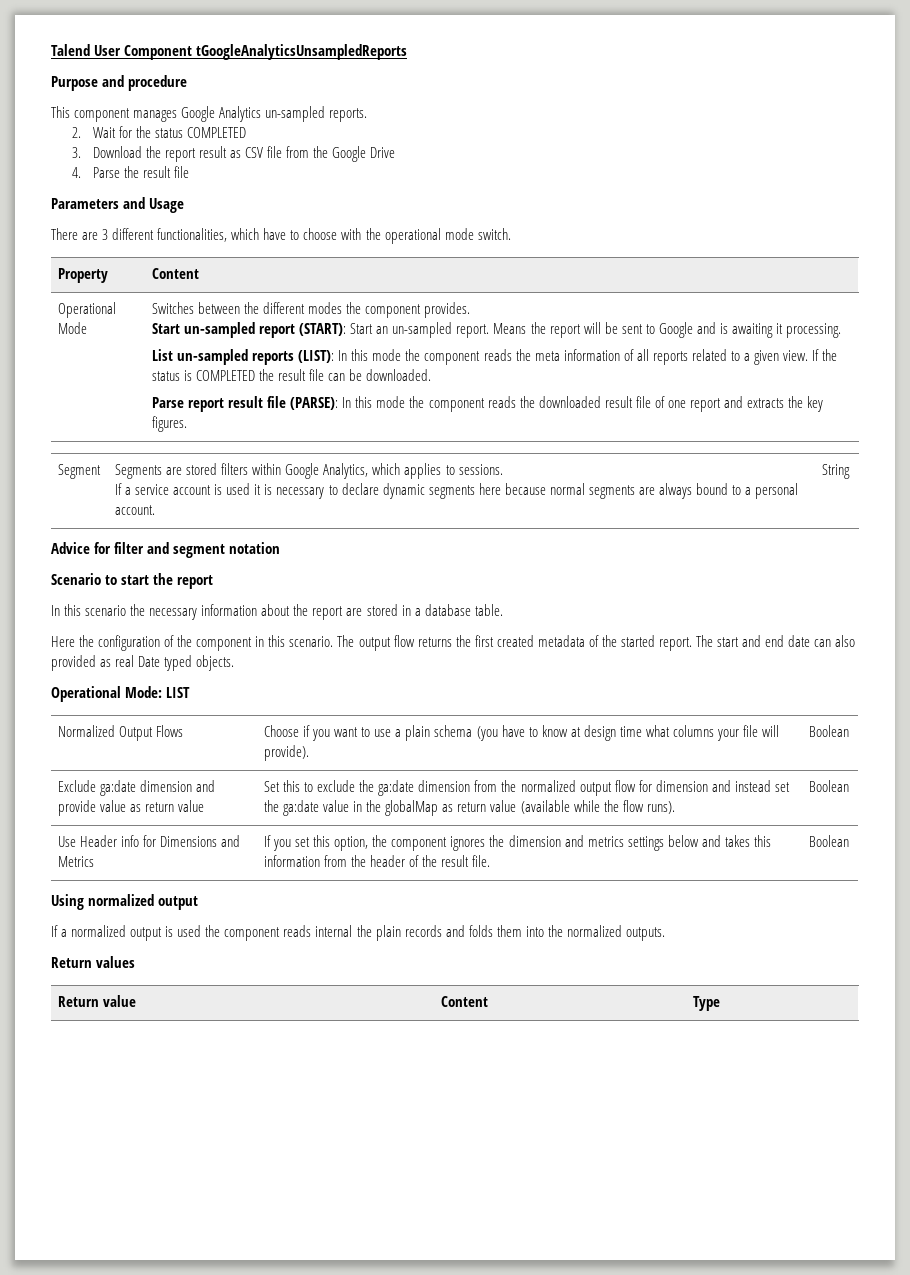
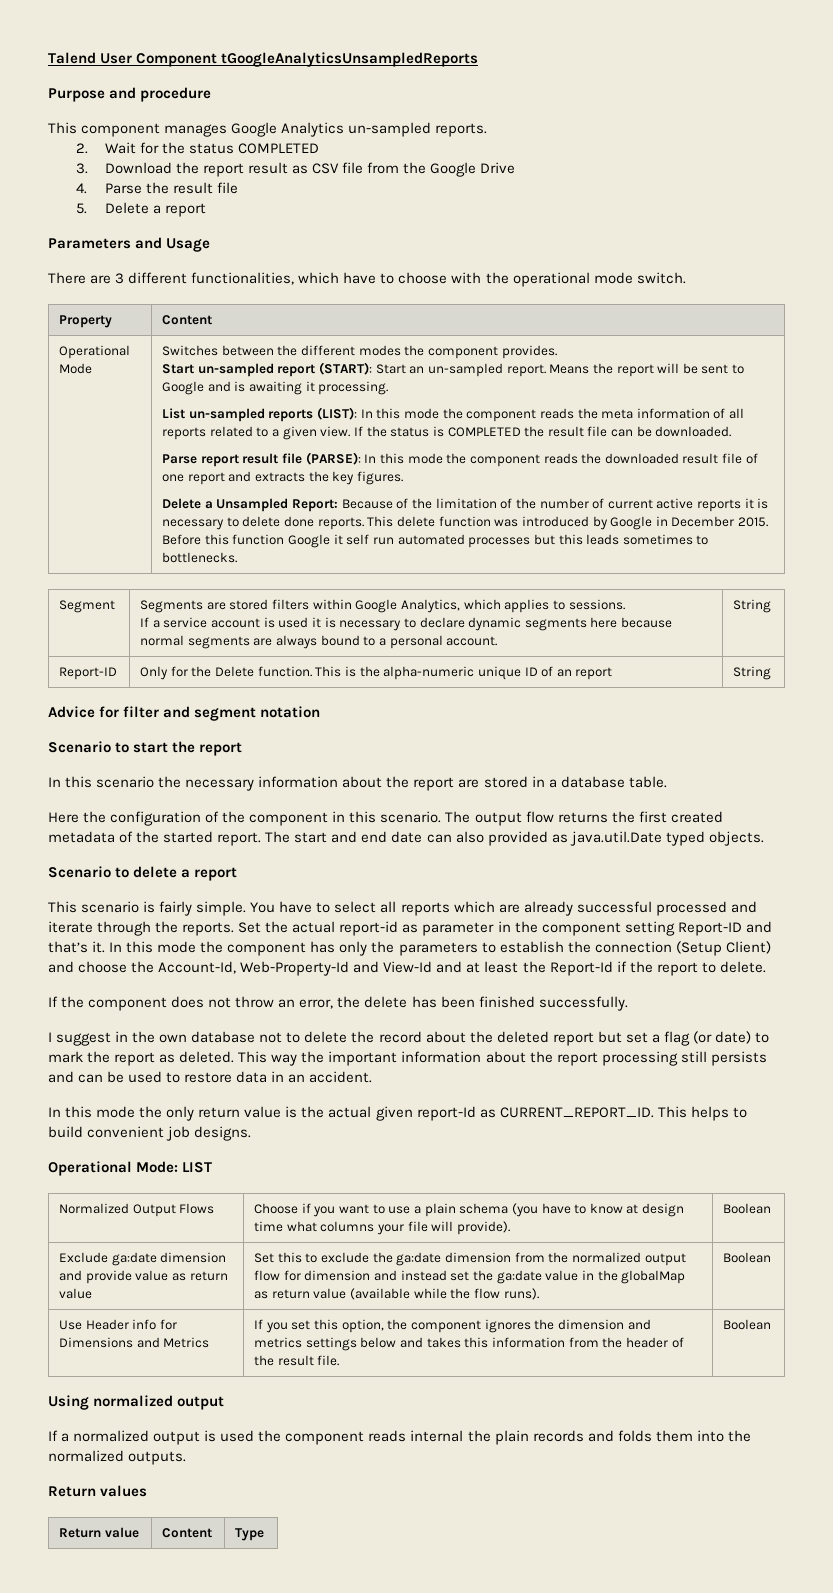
(189, 172) none -> [76,202,206,217] // 5. Delete a report
(188, 424) none -> [162,498,769,512] [162,516,769,530] [162,534,709,548] [162,552,238,563] // Delete a Unsampled Report: Because of the limitation of the number of current active reports it is necessary to delete done reports. This delete function was introduced by Google in December 2015. Before this function Google it self run automated processes but this leads sometimes to bottlenecks.
(851, 471) none -> [59,667,118,680] [140,666,613,680] [733,666,772,680] // Report-ID | Only for the Delete function. This is the alpha-numeric unique ID of an report | String
[115,655,161,667] real Date -> [569,831,662,846] java.util.Date
(235, 663) none -> [48,866,238,881] [48,901,757,916] [48,921,772,936] [48,941,771,956] [48,961,766,976] [48,996,628,1011] [48,1031,770,1046] [48,1051,767,1066] [48,1071,373,1083] [48,1106,747,1121] [48,1126,252,1141] // Scenario to delete a report // This scenario is fairly simple. You have to select all reports which are already successful processed and iterate through the reports. Set the actual report-id as parameter in the component setting Report-ID and that’s it. In this mode the component has only the parameters to establish the connection (Setup Client) and choose the Account-Id, Web-Property-Id and View-Id and at least the Report-Id if the report to delete. // If the component does not throw an error, the delete has been finished successfully. // I suggest in the own database not to delete the record about the deleted report but set a flag (or date) to mark the report as deleted. This way the important information about the report processing still persists and can be used to restore data in an accident. // In this mode the only return value is the actual given report-Id as CURRENT_REPORT_ID. This helps to build convenient job designs.

